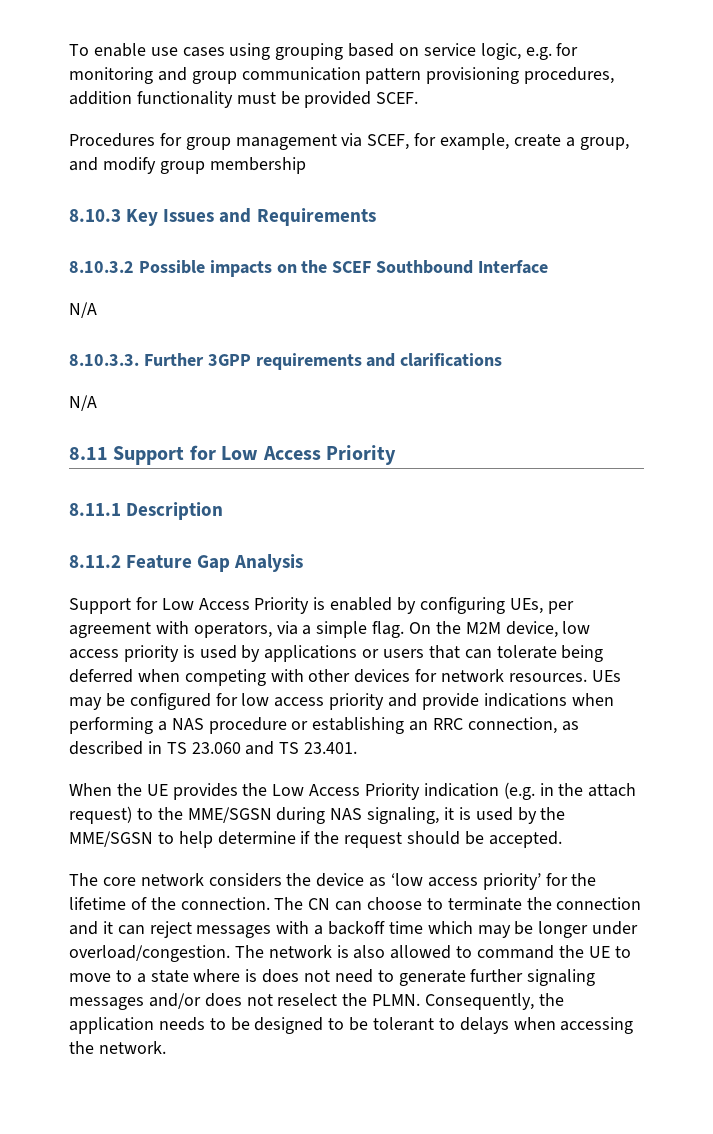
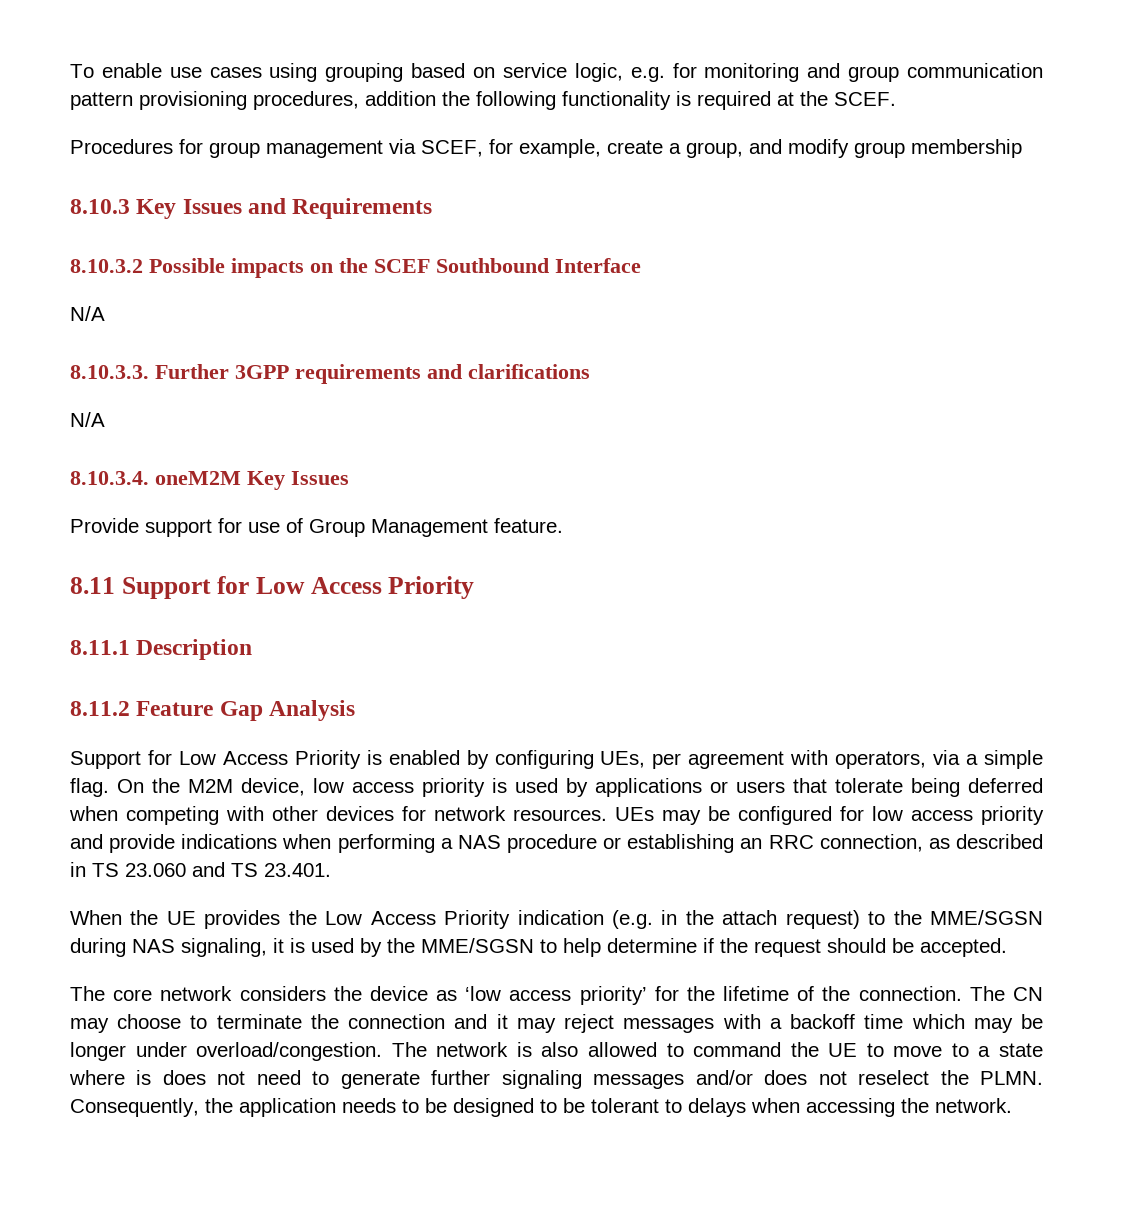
[136,91,372,108] functionality must be provided -> [442,91,828,110] the following functionality is required at the
(97, 403) none -> [70,471,349,490] [70,518,563,537] // 8.10.3.4. oneM2M Key Issues // Provide support for use of Group Management feature.
[464,649,492,659] can -> (827, 785) none
[335,901,363,911] can -> [70,1018,109,1033] may
[117,925,145,935] can -> [516,1018,556,1033] may

